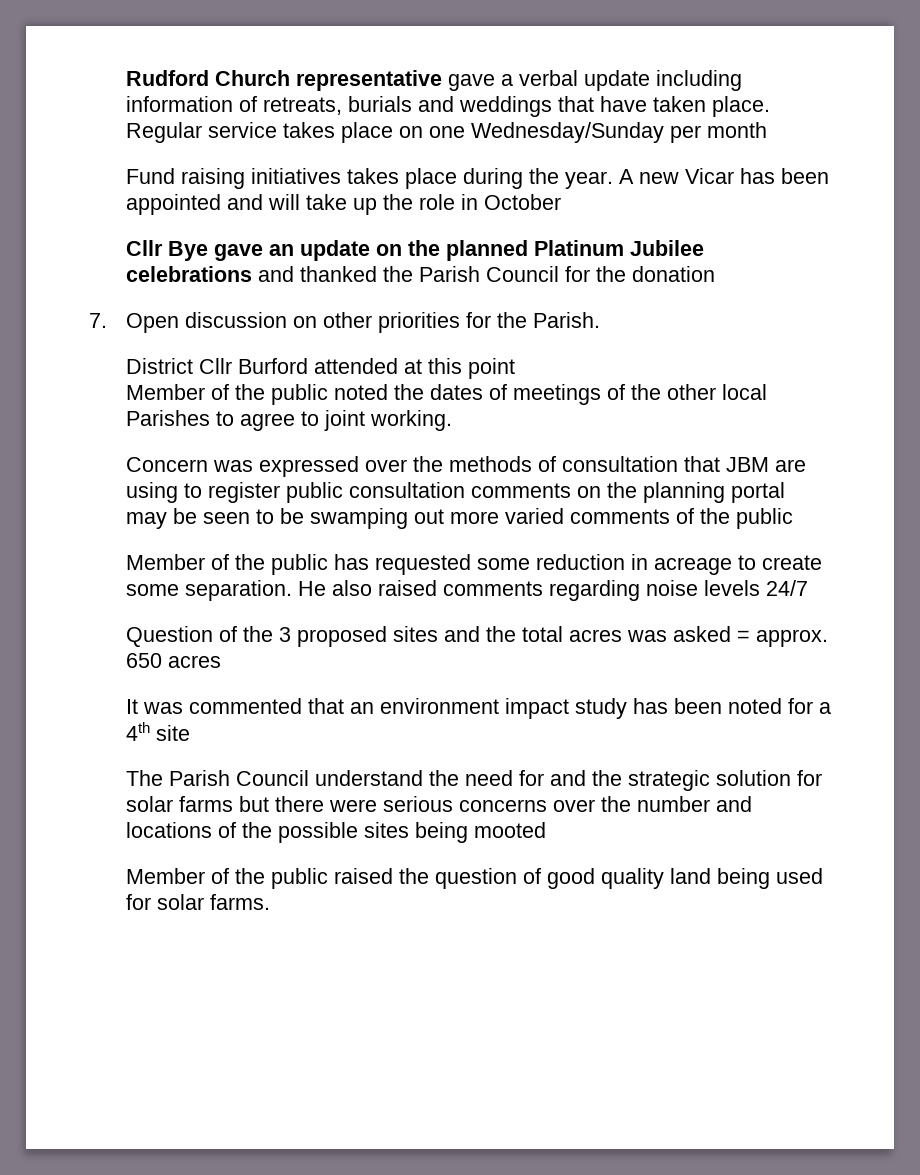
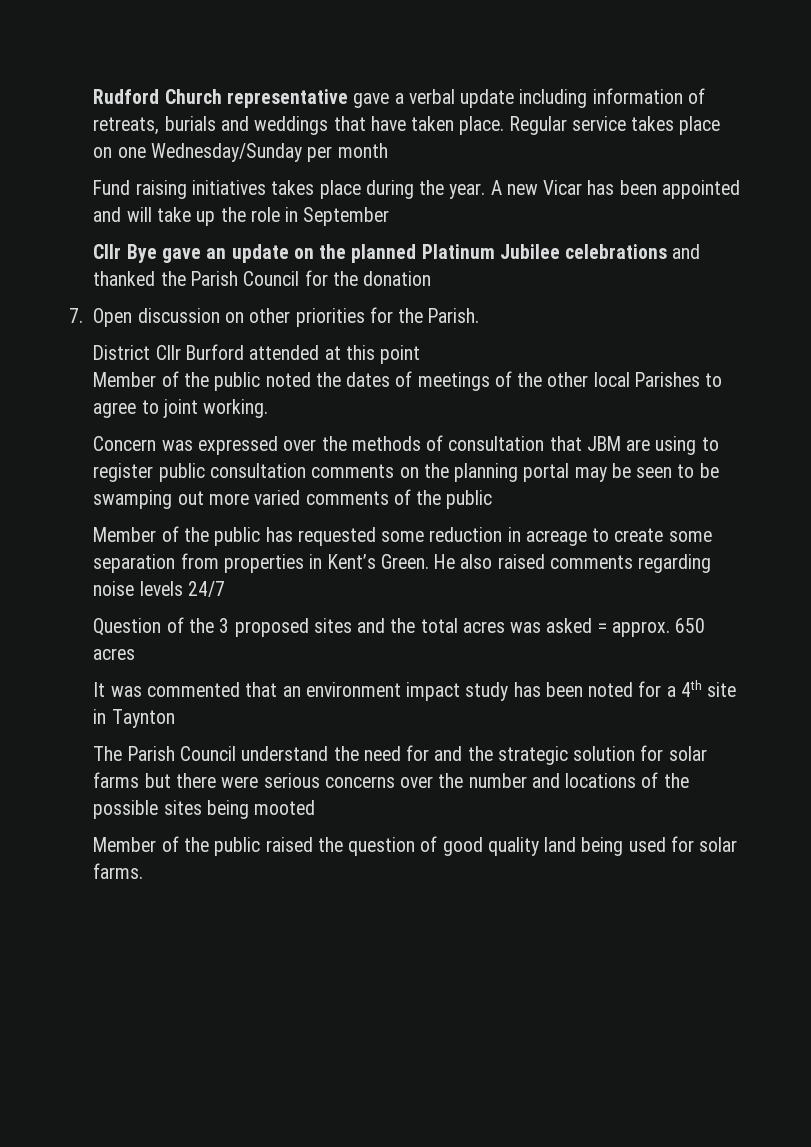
[483,194,561,210] October -> [303,207,390,226] September
[184,580,292,601] separation. -> [93,553,429,573] separation from properties in Kent’s Green.
(190, 733) none -> [93,709,175,728] in Taynton

